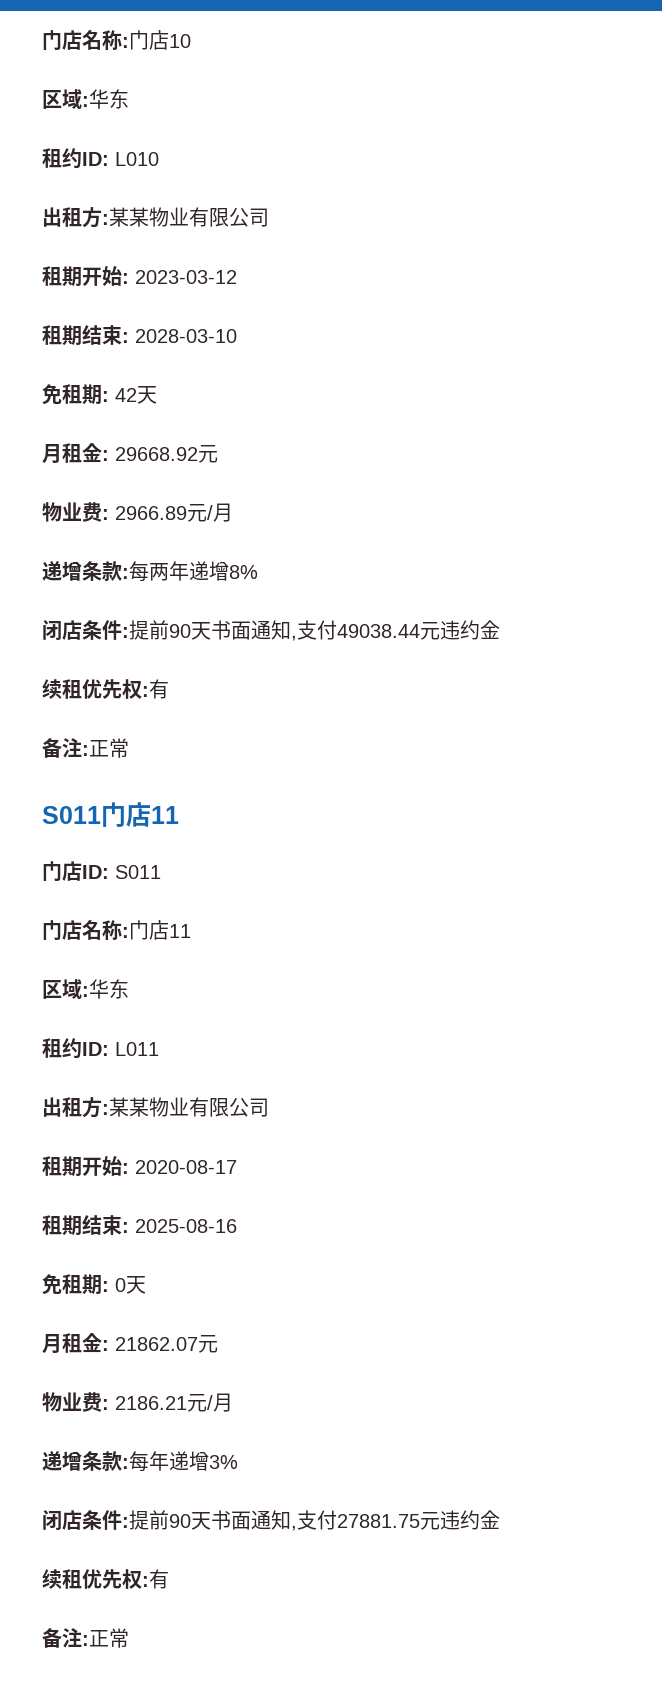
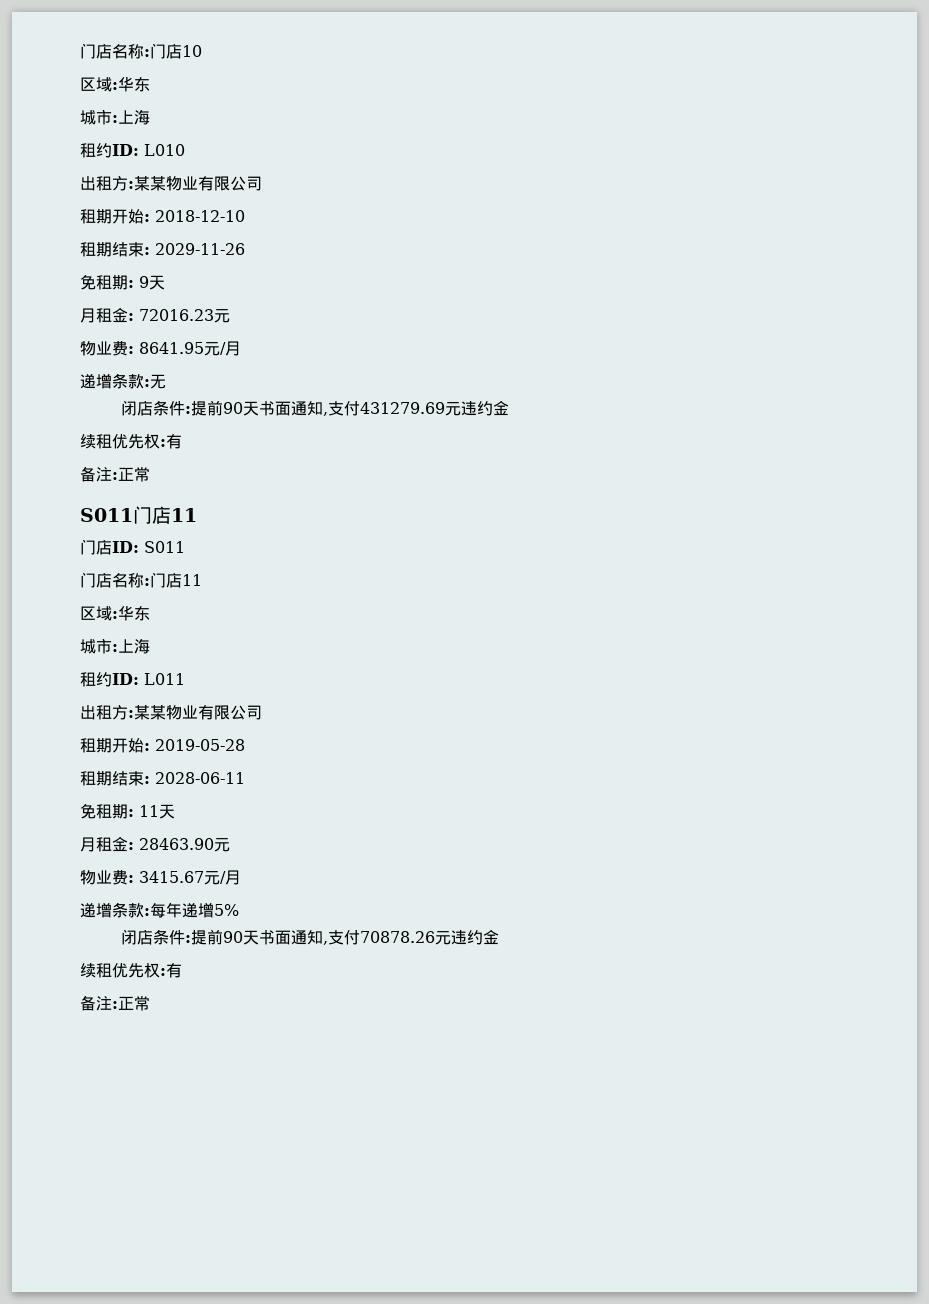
(129, 99) none -> [80,109,150,125] // 城市:上海
[135,270,237,284] [42,325,237,346] [42,384,157,405] [42,443,218,464] [42,502,233,522] [42,561,258,582] 2023-03-12 // 租期结束: 2028-03-10 // 免租期: 42天 // 月租金: 29668.92元 // 物业费: 2966.89元/月 // 递增条款:每两年递增8% -> [155,210,245,222] [80,242,245,257] [80,275,165,290] [80,308,230,323] [80,341,241,356] [80,373,166,389] 2018-12-10 // 租期结束: 2029-11-26 // 免租期: 9天 // 月租金: 72016.23元 // 物业费: 8641.95元/月 // 递增条款:无
[337,624,420,638] 49038.44 -> [359,402,445,414] 431279.69
(129, 989) none -> [80,638,150,654] // 城市:上海
[135,1160,237,1174] [42,1215,237,1236] [42,1274,146,1295] [42,1333,218,1354] [42,1392,187,1412] 2020-08-17 // 租期结束: 2025-08-16 // 免租期: 0天 // 月租金: 21862.07元 // 物业费: 2186.21 -> [155,739,245,751] [80,771,245,786] [80,804,175,819] [80,837,230,852] [80,870,204,885] 2019-05-28 // 租期结束: 2028-06-11 // 免租期: 11天 // 月租金: 28463.90元 // 物业费: 3415.67
[209,1455,238,1469] 3% -> [214,904,239,916] 5%
[337,1514,420,1528] 27881.75 -> [359,931,435,943] 70878.26

